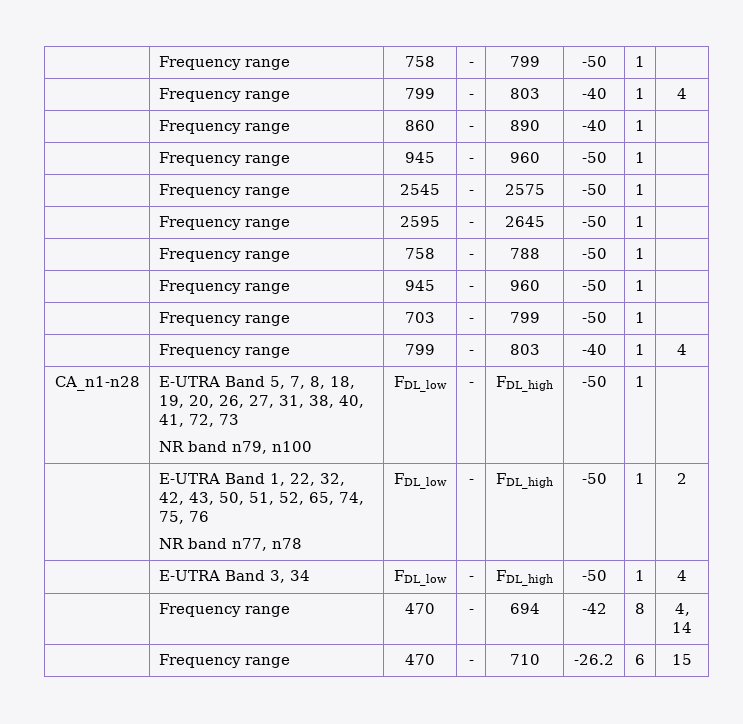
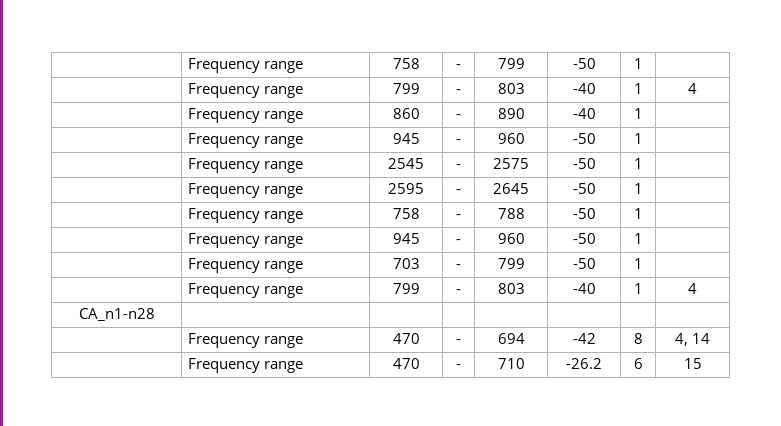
[158,376,355,389] [158,395,364,408] [158,414,239,427] [158,441,312,454] [394,376,447,392] [468,382,474,387] [496,376,553,392] [581,376,607,387] [635,376,645,387] [158,473,345,486] [158,492,364,505] [158,511,209,524] [158,538,302,551] [394,473,447,489] [468,479,474,484] [496,473,553,489] [581,473,607,484] [635,473,645,484] [677,473,687,484] [158,570,310,583] [394,570,447,586] [468,576,474,581] [496,570,553,586] [581,570,607,581] [635,570,645,581] [677,570,687,581] E-UTRA Band 5, 7, 8, 18, 19, 20, 26, 27, 31, 38, 40, 41, 72, 73 // NR band n79, n100 | FDL_low | - | FDL_high | -50 | 1 | // | E-UTRA Band 1, 22, 32, 42, 43, 50, 51, 52, 65, 74, 75, 76 // NR band n77, n78 | FDL_low | - | FDL_high | -50 | 1 | 2 // | E-UTRA Band 3, 34 | FDL_low | - | FDL_high | -50 | 1 | 4 -> (155, 314) | | | | | |

